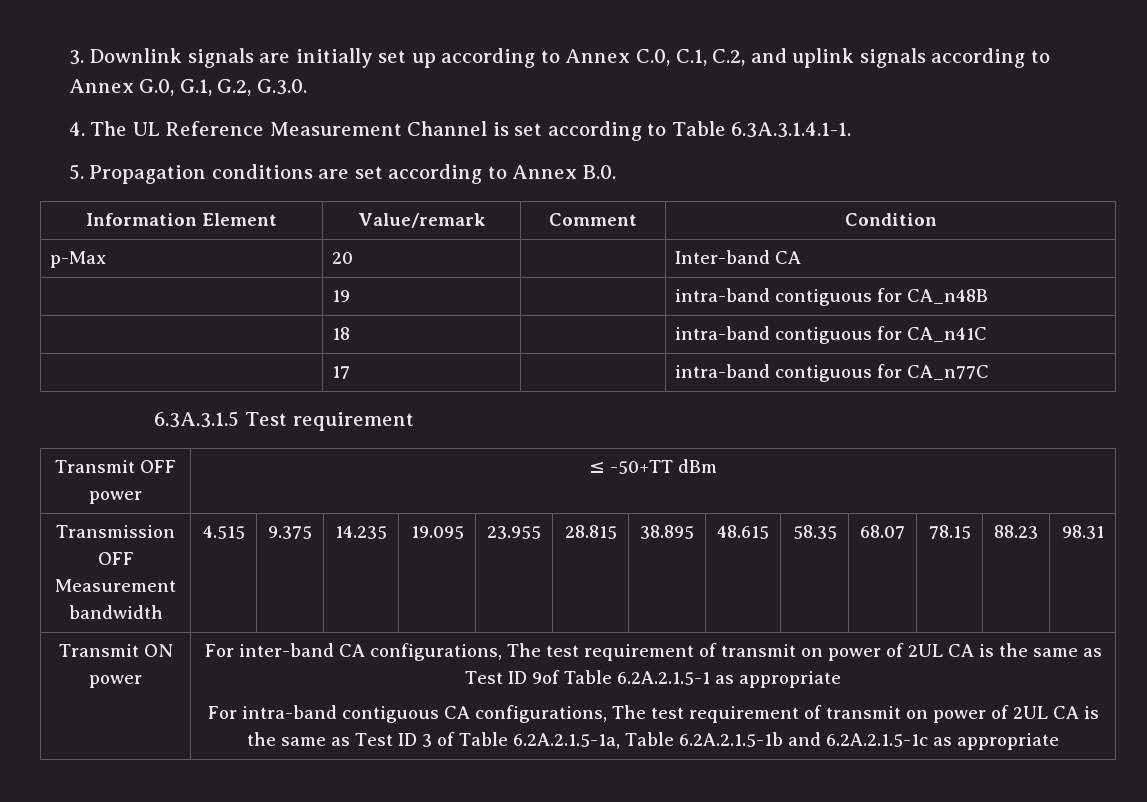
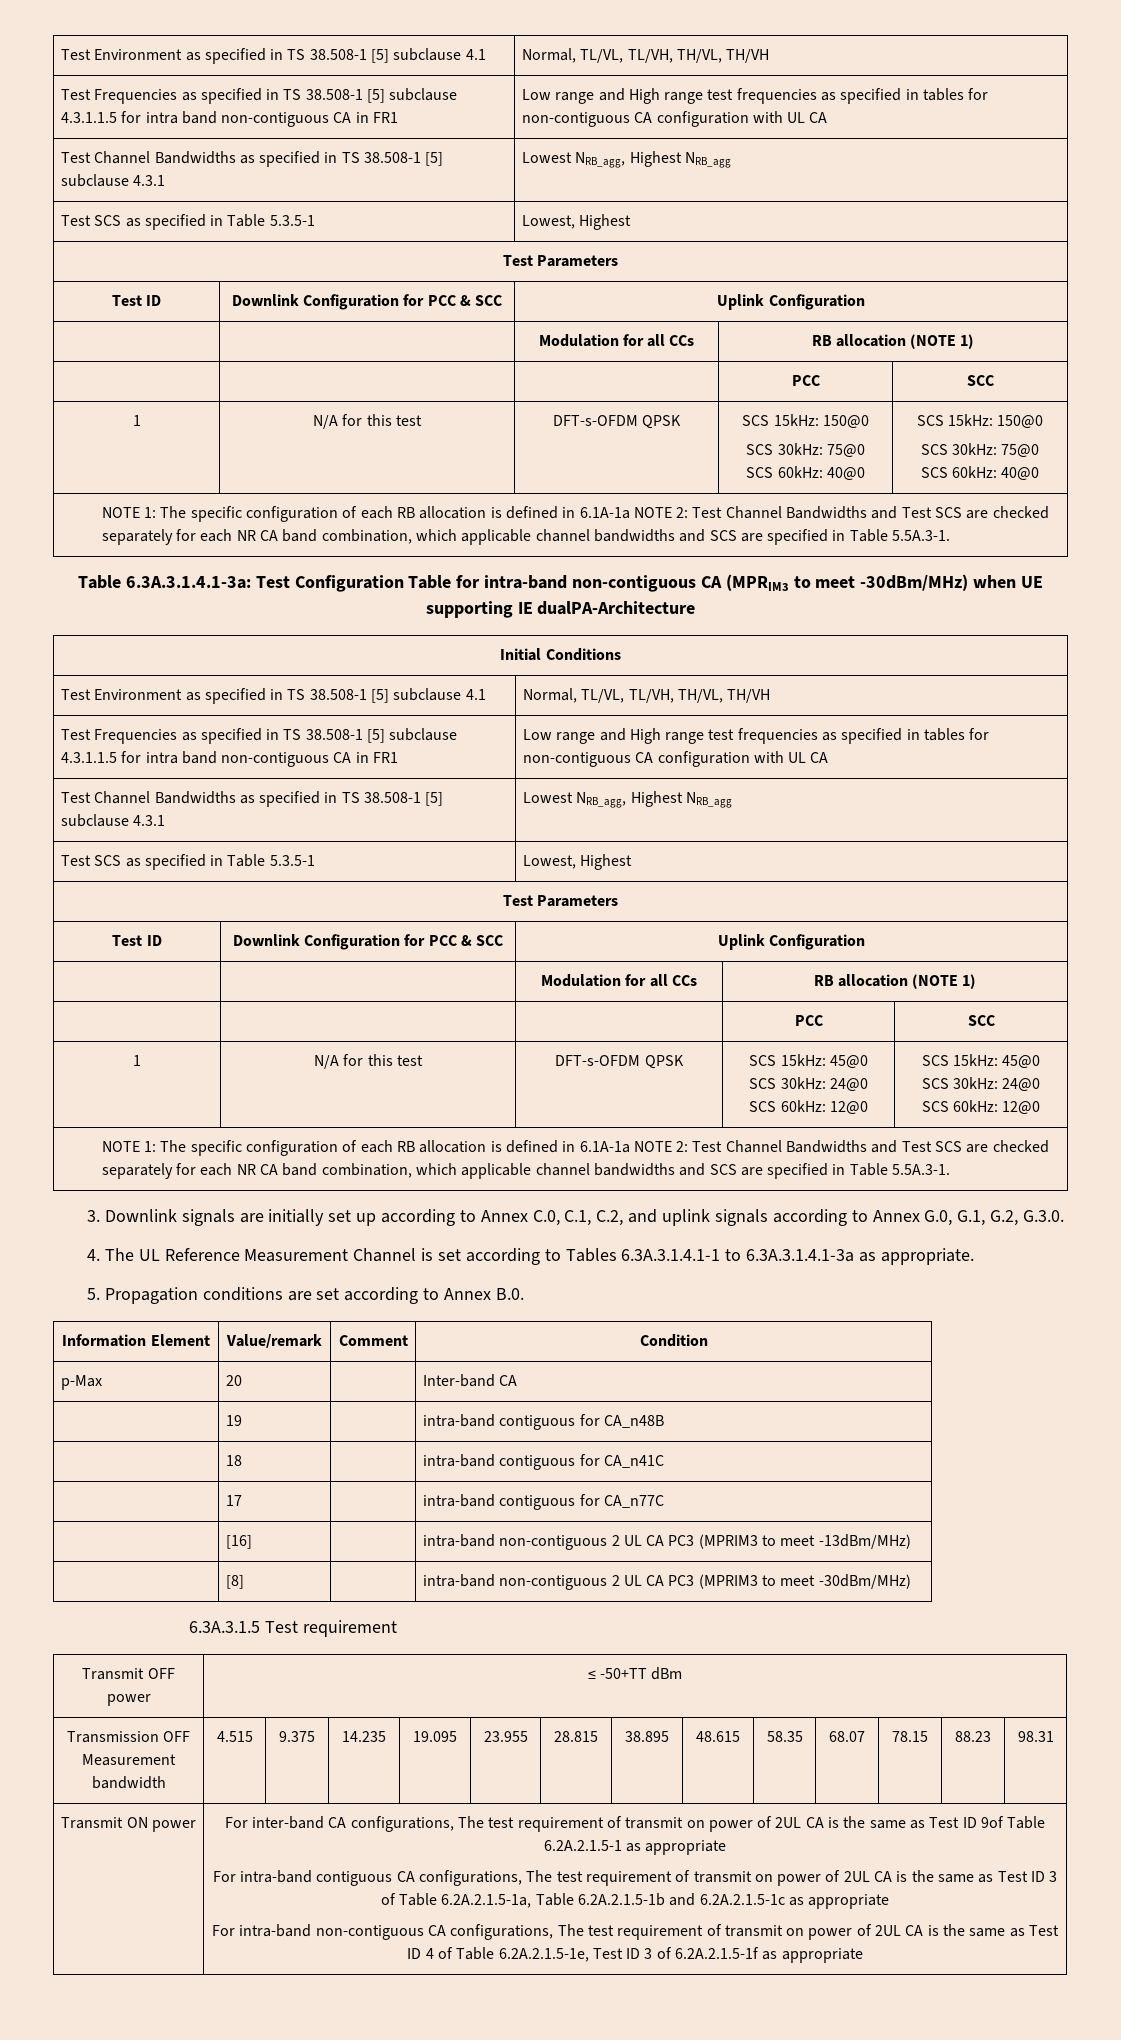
(68, 57) none -> [60,48,486,64] [521,48,770,63] [60,88,458,104] [60,111,399,127] [521,88,989,104] [521,111,828,127] [60,151,444,167] [60,174,166,187] [521,151,731,168] [60,214,315,230] [521,214,632,230] [502,255,619,267] [111,295,162,306] [231,294,503,310] [717,294,865,310] [538,334,695,347] [811,334,975,349] [791,375,820,386] [966,375,994,386] [132,415,141,426] [313,414,422,429] [552,415,682,429] [742,414,869,429] [746,443,865,458] [746,466,865,481] [916,414,1044,429] [920,443,1040,458] [920,466,1040,481] [101,506,1049,522] [101,529,951,545] [77,574,1044,592] [425,601,696,618] [500,648,621,661] [60,688,486,704] [522,688,771,703] [60,728,458,744] [60,751,399,767] [522,728,990,744] [522,751,829,767] [60,791,444,807] [60,814,166,827] [522,791,732,808] [60,854,315,870] [522,854,633,870] [502,895,619,907] [112,935,162,946] [232,934,504,950] [717,934,866,950] [541,974,697,987] [813,974,977,989] [794,1015,823,1026] [967,1015,995,1026] [133,1055,141,1066] [314,1054,423,1069] [555,1055,684,1069] [749,1054,868,1069] [749,1077,868,1092] [749,1100,868,1115] [921,1054,1041,1069] [921,1077,1041,1092] [921,1100,1041,1115] [101,1140,1049,1156] [101,1163,951,1179] Test Environment as specified in TS 38.508-1 [5] subclause 4.1 | Normal, TL/VL, TL/VH, TH/VL, TH/VH // Test Frequencies as specified in TS 38.508-1 [5] subclause 4.3.1.1.5 for intra band non-contiguous CA in FR1 | Low range and High range test frequencies as specified in tables for non-contiguous CA configuration with UL CA // Test Channel Bandwidths as specified in TS 38.508-1 [5] subclause 4.3.1 | Lowest NRB_agg, Highest NRB_agg // Test SCS as specified in Table 5.3.5-1 | Lowest, Highest // Test Parameters // Test ID | Downlink Configuration for PCC & SCC | Uplink Configuration // | | Modulation for all CCs | RB allocation (NOTE 1) // | | | PCC | SCC // 1 | N/A for this test | DFT-s-OFDM QPSK | SCS 15kHz: 150@0 // SCS 30kHz: 75@0 // SCS 60kHz: 40@0 | SCS 15kHz: 150@0 // SCS 30kHz: 75@0 // SCS 60kHz: 40@0 // NOTE 1: The specific configuration of each RB allocation is defined in 6.1A-1a NOTE 2: Test Channel Bandwidths and Test SCS are checked separately for each NR CA band combination, which applicable channel bandwidths and SCS are specified in Table 5.5A.3-1. // Table 6.3A.3.1.4.1-3a: Test Configuration Table for intra-band non-contiguous CA (MPRIM3 to meet -30dBm/MHz) when UE supporting IE dualPA-Architecture // Initial Conditions // Test Environment as specified in TS 38.508-1 [5] subclause 4.1 | Normal, TL/VL, TL/VH, TH/VL, TH/VH // Test Frequencies as specified in TS 38.508-1 [5] subclause 4.3.1.1.5 for intra band non-contiguous CA in FR1 | Low range and High range test frequencies as specified in tables for non-contiguous CA configuration with UL CA // Test Channel Bandwidths as specified in TS 38.508-1 [5] subclause 4.3.1 | Lowest NRB_agg, Highest NRB_agg // Test SCS as specified in Table 5.3.5-1 | Lowest, Highest // Test Parameters // Test ID | Downlink Configuration for PCC & SCC | Uplink Configuration // | | Modulation for all CCs | RB allocation (NOTE 1) // | | | PCC | SCC // 1 | N/A for this test | DFT-s-OFDM QPSK | SCS 15kHz: 45@0 // SCS 30kHz: 24@0 // SCS 60kHz: 12@0 | SCS 15kHz: 45@0 // SCS 30kHz: 24@0 // SCS 60kHz: 12@0 // NOTE 1: The specific configuration of each RB allocation is defined in 6.1A-1a NOTE 2: Test Channel Bandwidths and Test SCS are checked separately for each NR CA band combination, which applicable channel bandwidths and SCS are specified in Table 5.5A.3-1. //
[671,121,852,138] Table 6.3A.3.1.4.1-1. -> [565,1248,974,1265] Tables 6.3A.3.1.4.1-1 to 6.3A.3.1.4.1-3a as appropriate.
(990, 372) none -> [225,1535,252,1549] [422,1534,911,1550] [225,1575,244,1589] [422,1574,911,1590] // | [16] | | intra-band non-contiguous 2 UL CA PC3 (MPRIM3 to meet -13dBm/MHz) // | [8] | | intra-band non-contiguous 2 UL CA PC3 (MPRIM3 to meet -30dBm/MHz)
(1059, 741) none -> [211,1924,1060,1940] [407,1947,863,1963] // For intra-band non-contiguous CA configurations, The test requirement of transmit on power of 2UL CA is the same as Test ID 4 of Table 6.2A.2.1.5-1e, Test ID 3 of 6.2A.2.1.5-1f as appropriate

